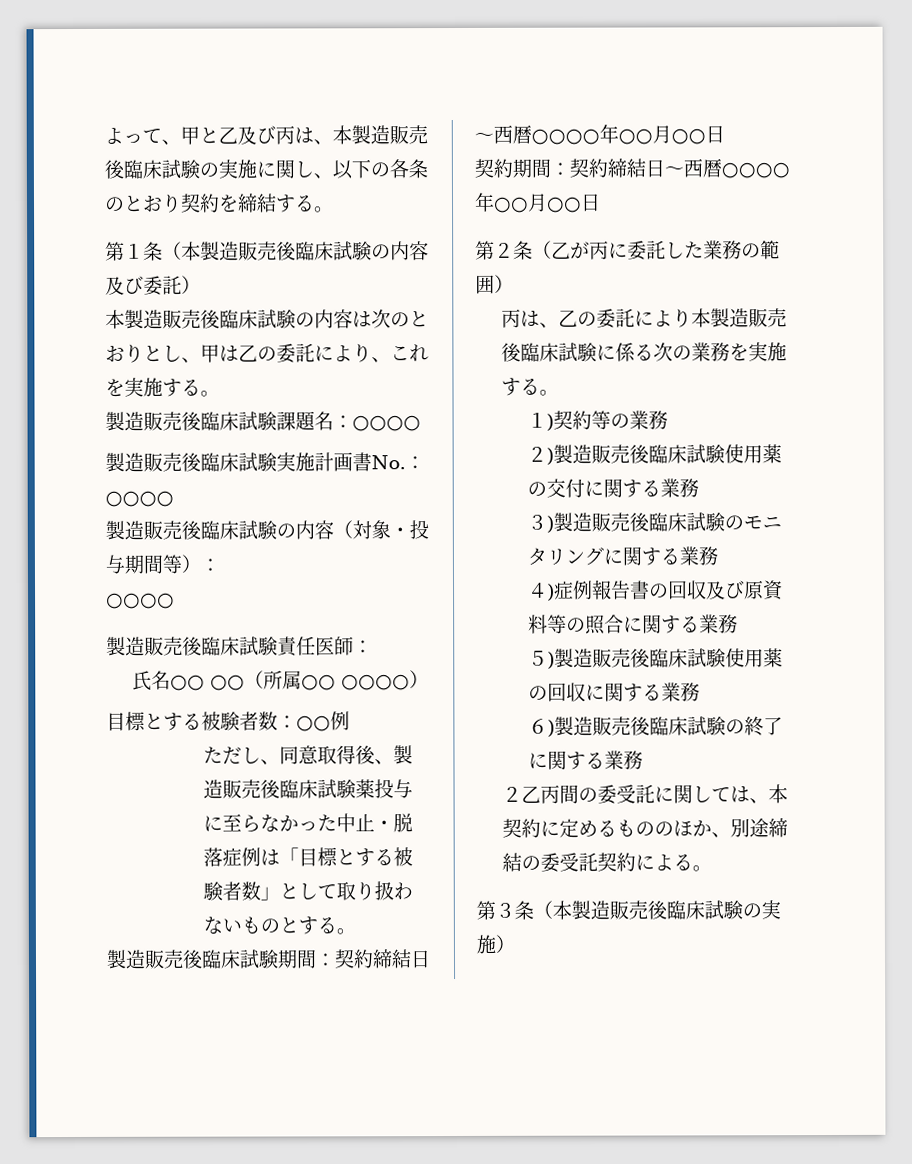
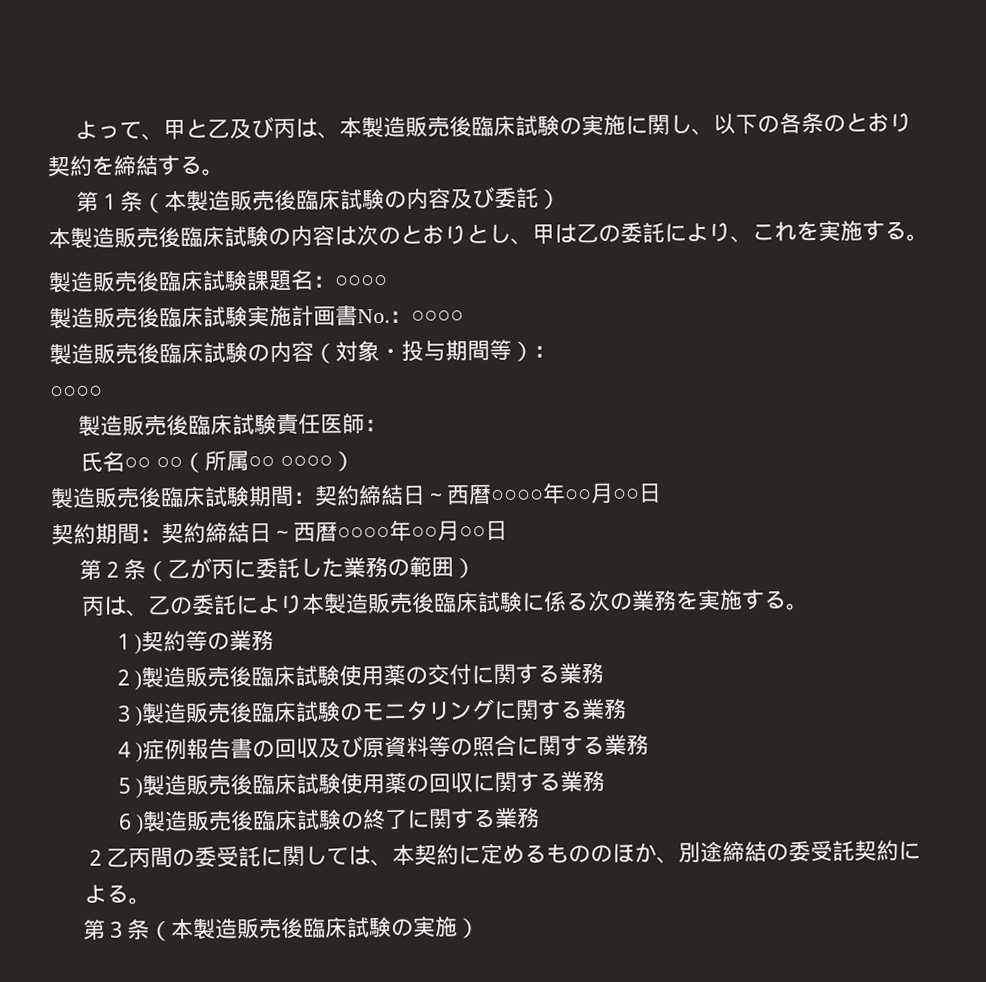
[106,711,350,732] [202,745,413,765] [202,779,413,799] [202,813,413,833] [202,847,413,867] [201,881,413,901] [202,916,356,935] // 目標とする被験者数：○○例 // ただし、同意取得後、製造販売後臨床試験薬投与に至らなかった中止・脱落症例は「目標とする被験者数」として取り扱わないものとする。 -> (355, 461) none

